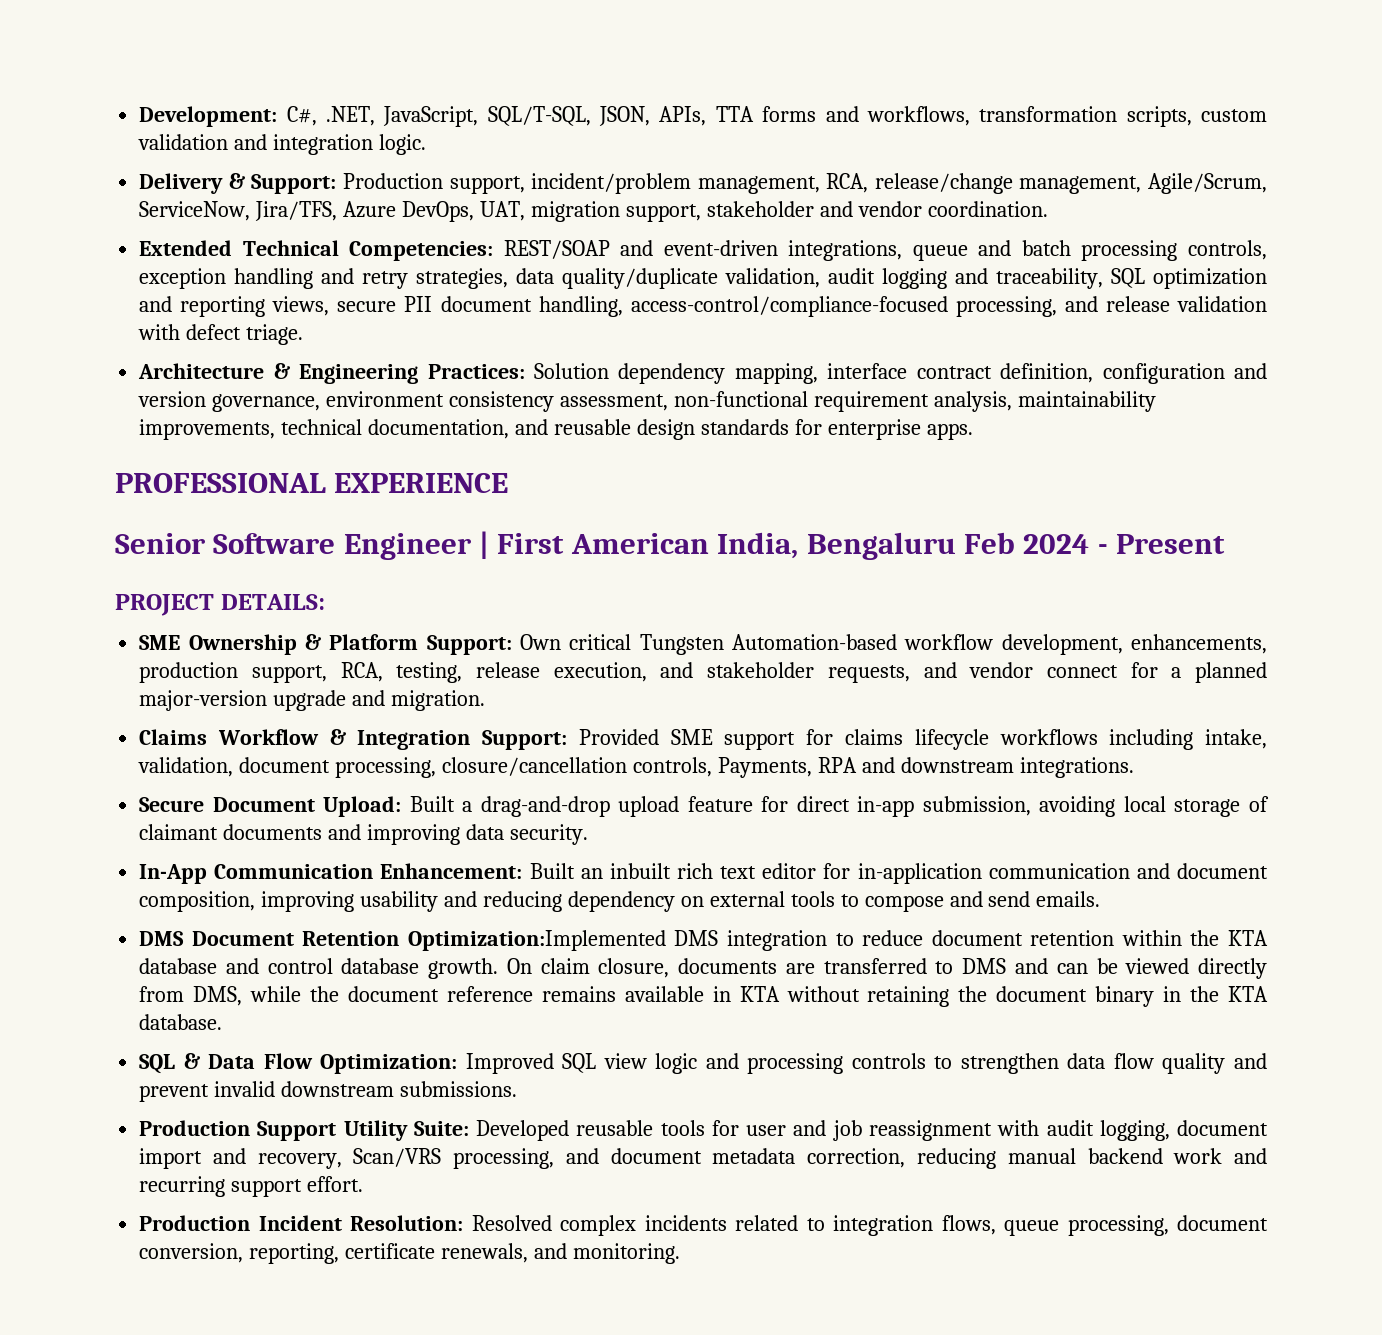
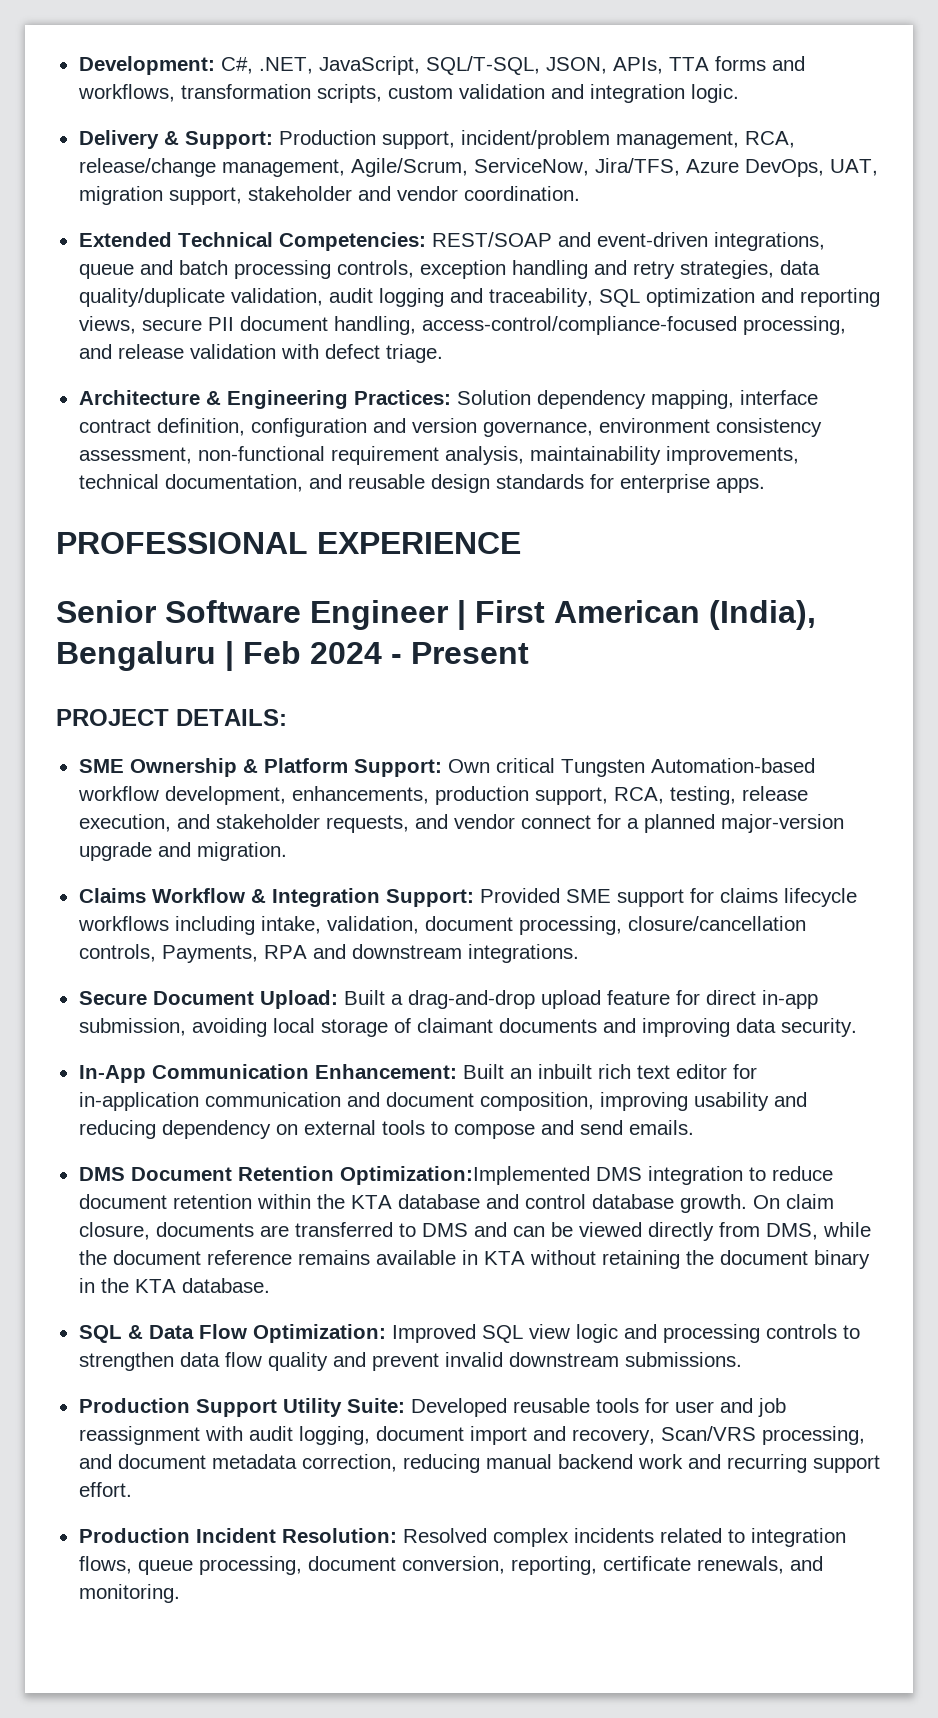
[717,532,956,560] India, Bengaluru -> [709,600,816,630] [56,641,234,671] (India), Bengaluru |

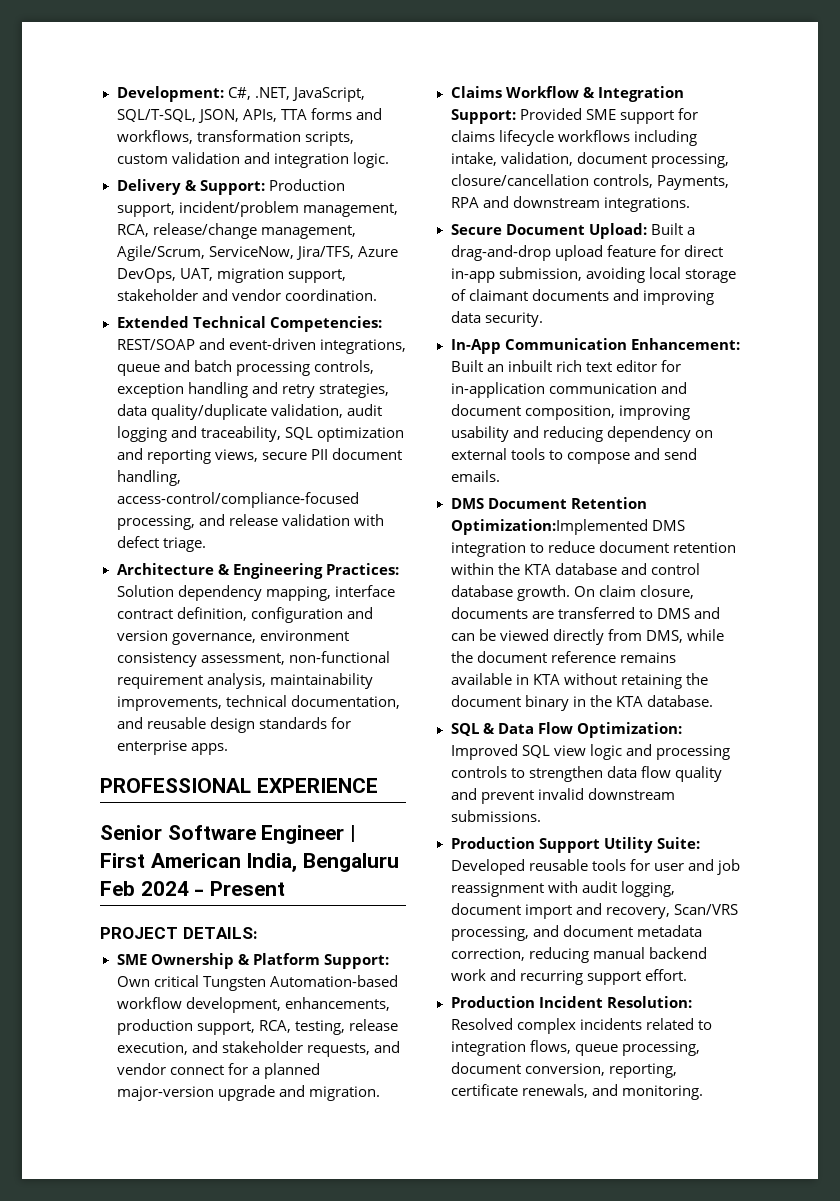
[709,600,816,630] [56,641,234,671] (India), Bengaluru | -> [246,853,400,872] India, Bengaluru

